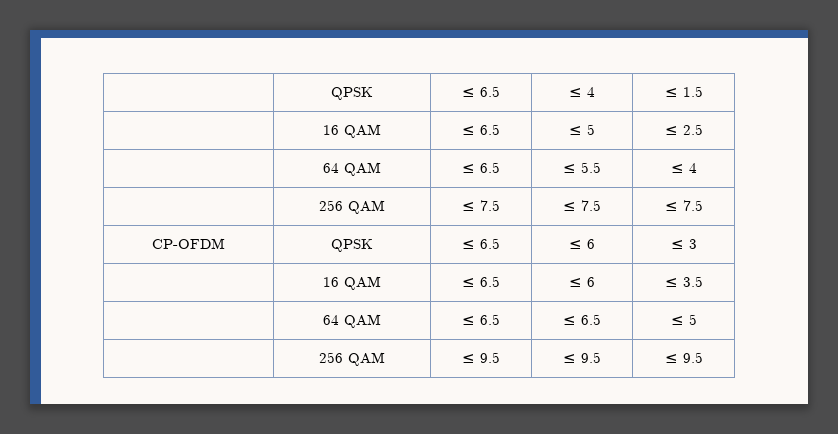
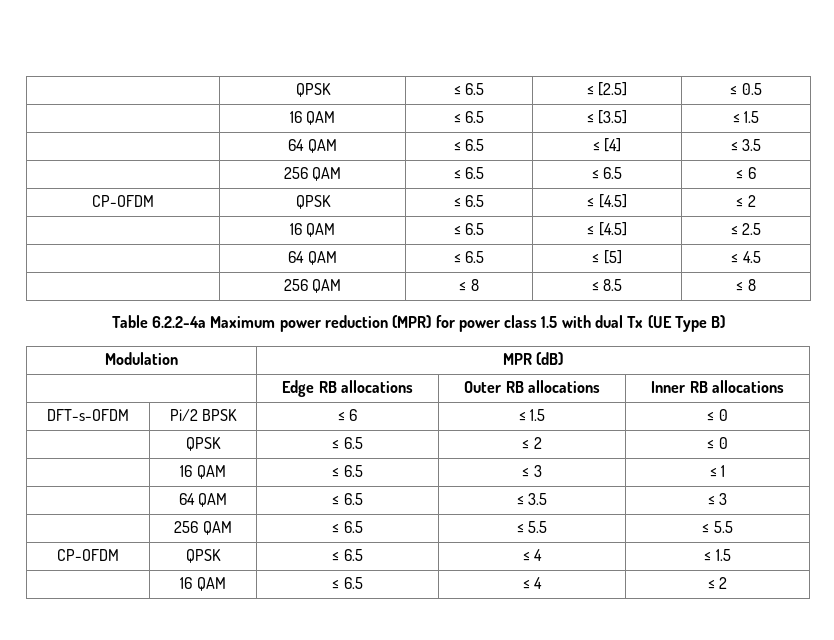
[331,87,373,100] [462,86,500,97] | QPSK | ≤ 6.5 -> [295,83,331,97] [453,83,485,95] [586,82,628,96] [730,83,762,95] [289,111,336,125] [453,111,485,123] [586,110,628,124] [732,111,760,123] [288,139,337,153] [453,139,485,151] [592,138,622,152] [730,139,762,151] [283,167,342,181] [453,167,485,179] [591,167,623,179] [736,167,756,179] [92,195,154,207] [295,195,331,209] [453,195,485,207] [587,194,627,208] [736,195,756,207] [289,223,336,237] [453,223,485,235] [587,222,627,236] [730,223,762,235] [288,251,337,265] [453,251,485,263] [592,250,622,264] [731,251,761,263] [283,279,342,293] [459,279,479,291] [591,279,623,291] [736,279,756,291] [111,315,726,332] [105,352,178,365] [502,352,564,365] [282,380,413,397] [464,380,600,393] [651,380,784,393] [47,409,130,421] [169,409,238,421] [337,409,358,421] [518,409,546,421] [707,409,728,421] [186,437,221,451] [332,437,363,449] [522,437,542,449] [707,437,728,449] [180,465,226,479] [332,465,363,477] [522,465,542,477] [709,465,726,477] [178,493,228,507] [332,493,363,505] [516,493,548,505] [707,493,728,505] [174,521,232,535] [332,521,363,533] [516,521,548,533] [702,521,733,533] [57,549,119,561] [186,549,221,563] [332,549,363,561] | QPSK | ≤ 6.5 | ≤ [2.5] | ≤ 0.5 // | 16 QAM | ≤ 6.5 | ≤ [3.5] | ≤ 1.5 // | 64 QAM | ≤ 6.5 | ≤ [4] | ≤ 3.5 // | 256 QAM | ≤ 6.5 | ≤ 6.5 | ≤ 6 // CP-OFDM | QPSK | ≤ 6.5 | ≤ [4.5] | ≤ 2 // | 16 QAM | ≤ 6.5 | ≤ [4.5] | ≤ 2.5 // | 64 QAM | ≤ 6.5 | ≤ [5] | ≤ 4.5 // | 256 QAM | ≤ 8 | ≤ 8.5 | ≤ 8 // Table 6.2.2-4a Maximum power reduction (MPR) for power class 1.5 with dual Tx (UE Type B) // Modulation | MPR (dB) // | Edge RB allocations | Outer RB allocations | Inner RB allocations // DFT-s-OFDM | Pi/2 BPSK | ≤ 6 | ≤ 1.5 | ≤ 0 // | QPSK | ≤ 6.5 | ≤ 2 | ≤ 0 // | 16 QAM | ≤ 6.5 | ≤ 3 | ≤ 1 // | 64 QAM | ≤ 6.5 | ≤ 3.5 | ≤ 3 // | 256 QAM | ≤ 6.5 | ≤ 5.5 | ≤ 5.5 // CP-OFDM | QPSK | ≤ 6.5
[587,124,595,135] [664,124,703,135] [323,162,381,176] [462,162,500,173] [563,162,601,173] [670,163,697,173] [319,200,385,214] [462,200,500,211] [563,200,601,211] [664,200,703,211] [152,238,225,249] [331,239,373,252] [462,238,500,249] [569,239,595,249] [670,239,697,249] [323,276,381,290] [462,276,500,287] [569,277,595,287] [664,276,703,287] [323,314,381,328] [462,314,500,325] [563,314,601,325] [670,314,697,325] [319,352,385,366] [462,352,500,363] [563,352,601,363] [664,352,703,363] 5 | ≤ 2.5 // | 64 QAM | ≤ 6.5 | ≤ 5.5 | ≤ 4 // | 256 QAM | ≤ 7.5 | ≤ 7.5 | ≤ 7.5 // CP-OFDM | QPSK | ≤ 6.5 | ≤ 6 | ≤ 3 // | 16 QAM | ≤ 6.5 | ≤ 6 | ≤ 3.5 // | 64 QAM | ≤ 6.5 | ≤ 6.5 | ≤ 5 // | 256 QAM | ≤ 9.5 | ≤ 9.5 | ≤ 9.5 -> [534,577,543,589] [707,577,728,589] 4 | ≤ 2

